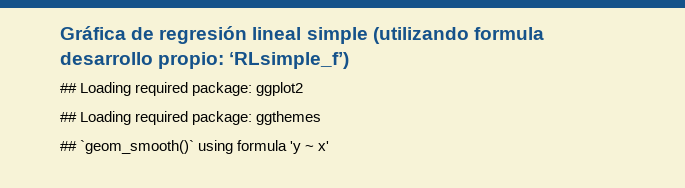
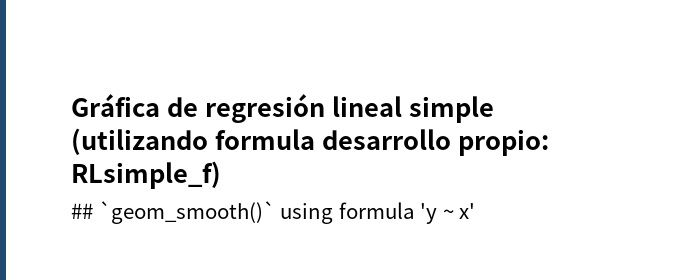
[229,52,350,69] [60,82,304,96] [60,111,322,125] ‘RLsimple_f’) // ## Loading required package: ggplot2 // ## Loading required package: ggthemes -> [71,161,221,189] RLsimple_f)

